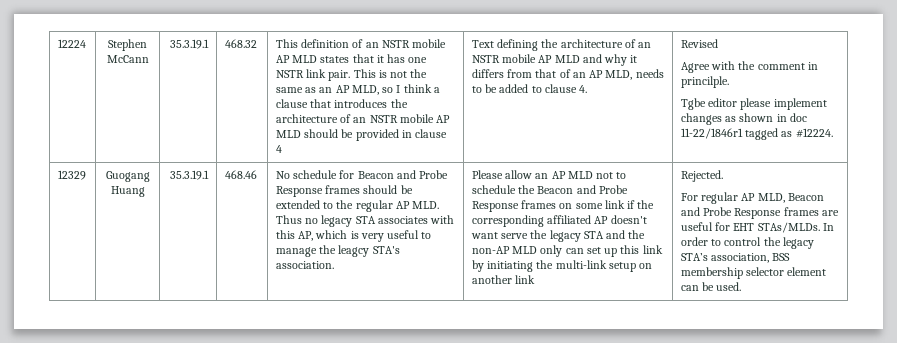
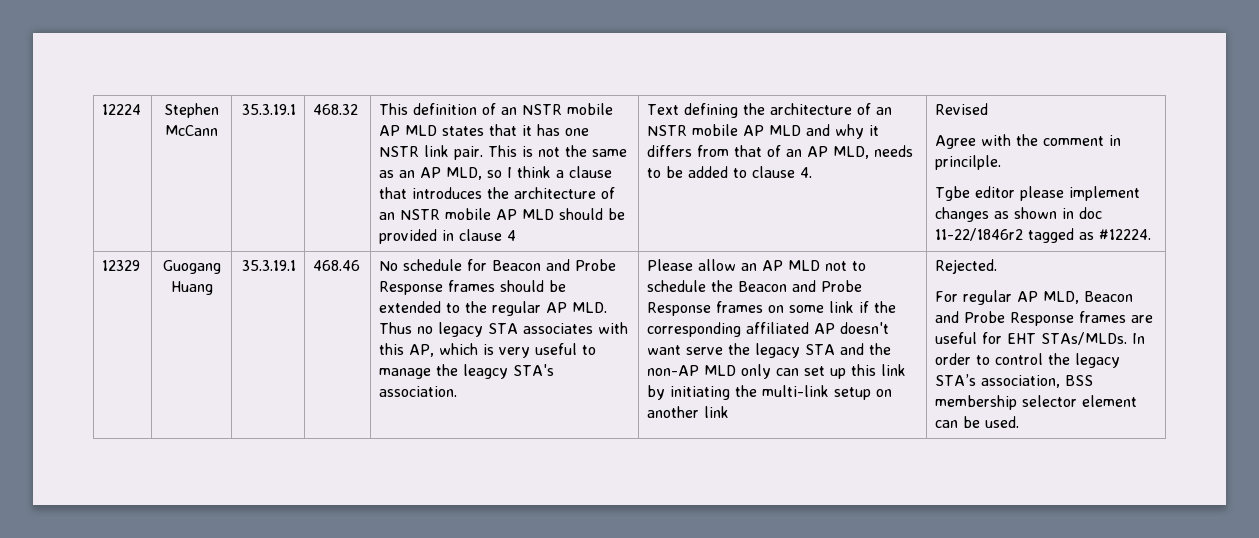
[680,128,743,139] 11-22/1846r1 -> [935,228,1024,241] 11-22/1846r2

